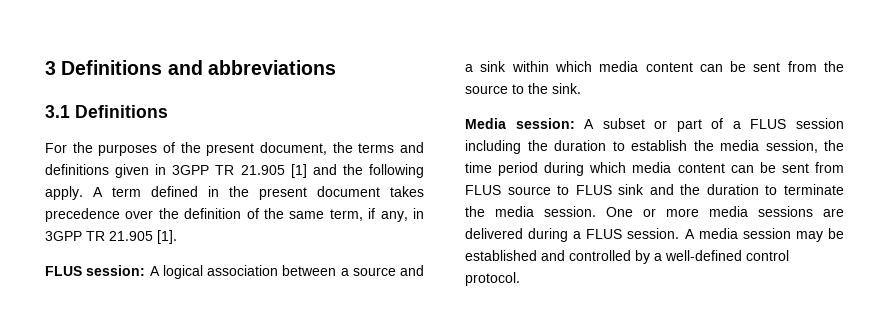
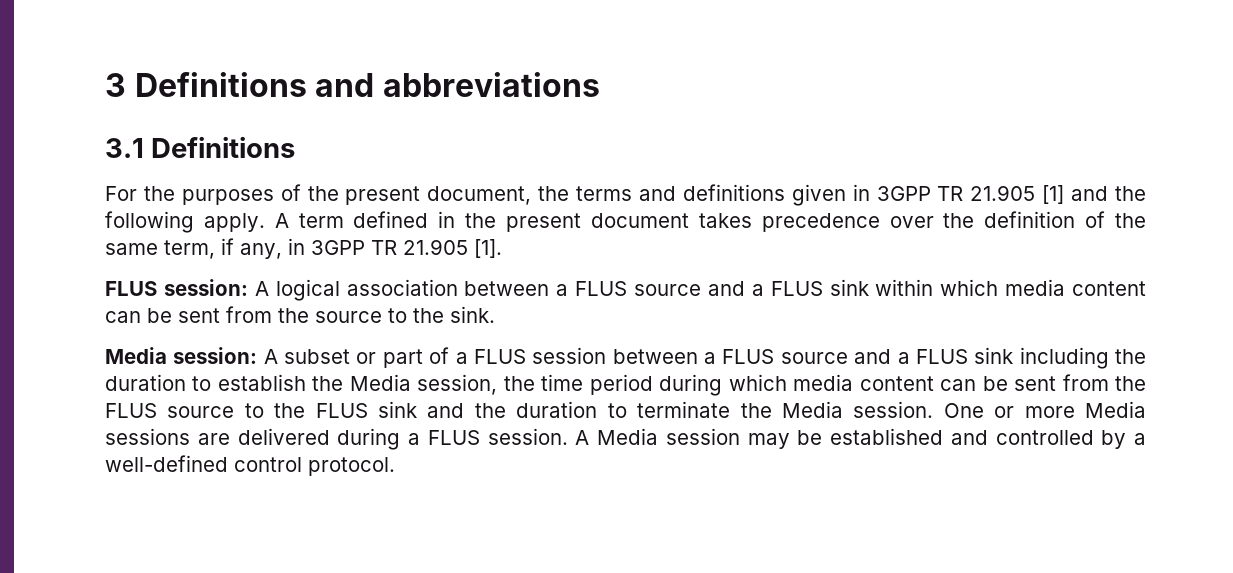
[352,265,424,276] [465,64,473,72] source and a -> [575,281,823,296] FLUS source and a FLUS
(844, 123) none -> [612,347,1014,364] between a FLUS source and a FLUS sink
[720,140,759,151] media -> [349,374,411,391] Media
(844, 167) none -> [1115,376,1147,391] the
(570, 190) none -> [274,403,306,418] the
[495,206,534,217] media -> [781,401,843,418] Media
[709,206,748,217] media -> [1084,401,1146,418] Media
[698,228,738,239] media -> [597,428,658,445] Media

